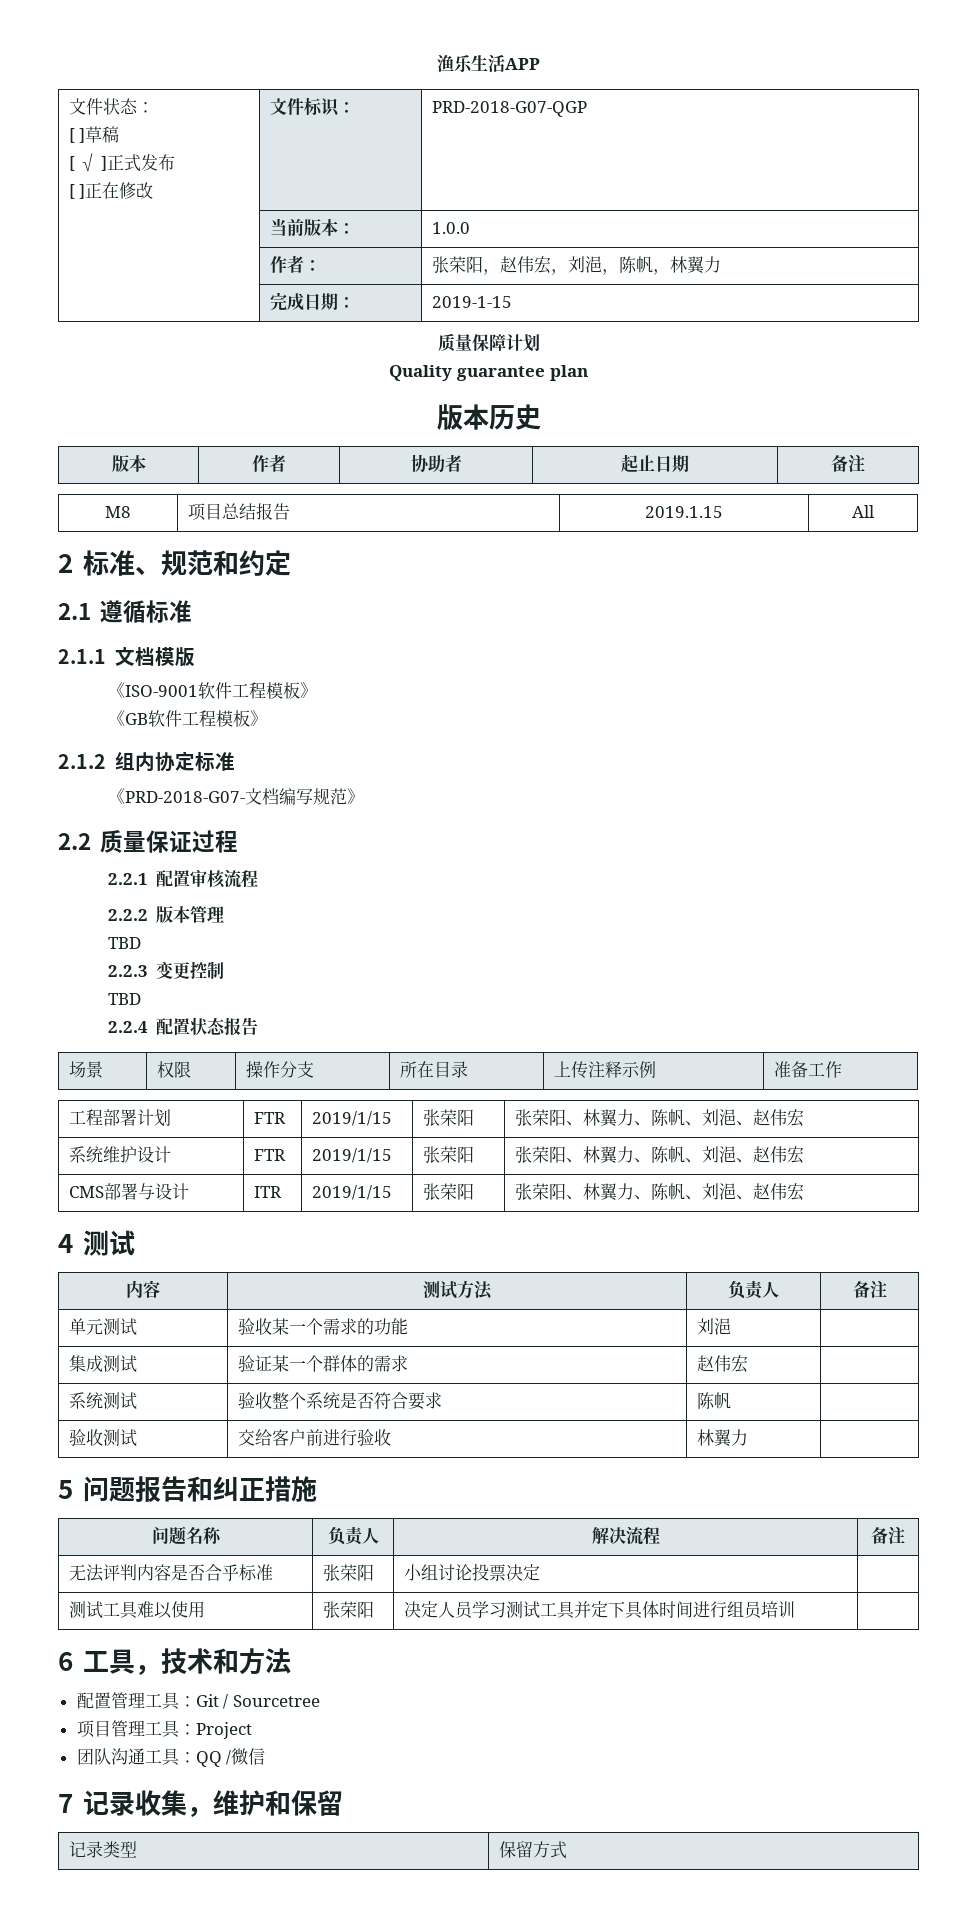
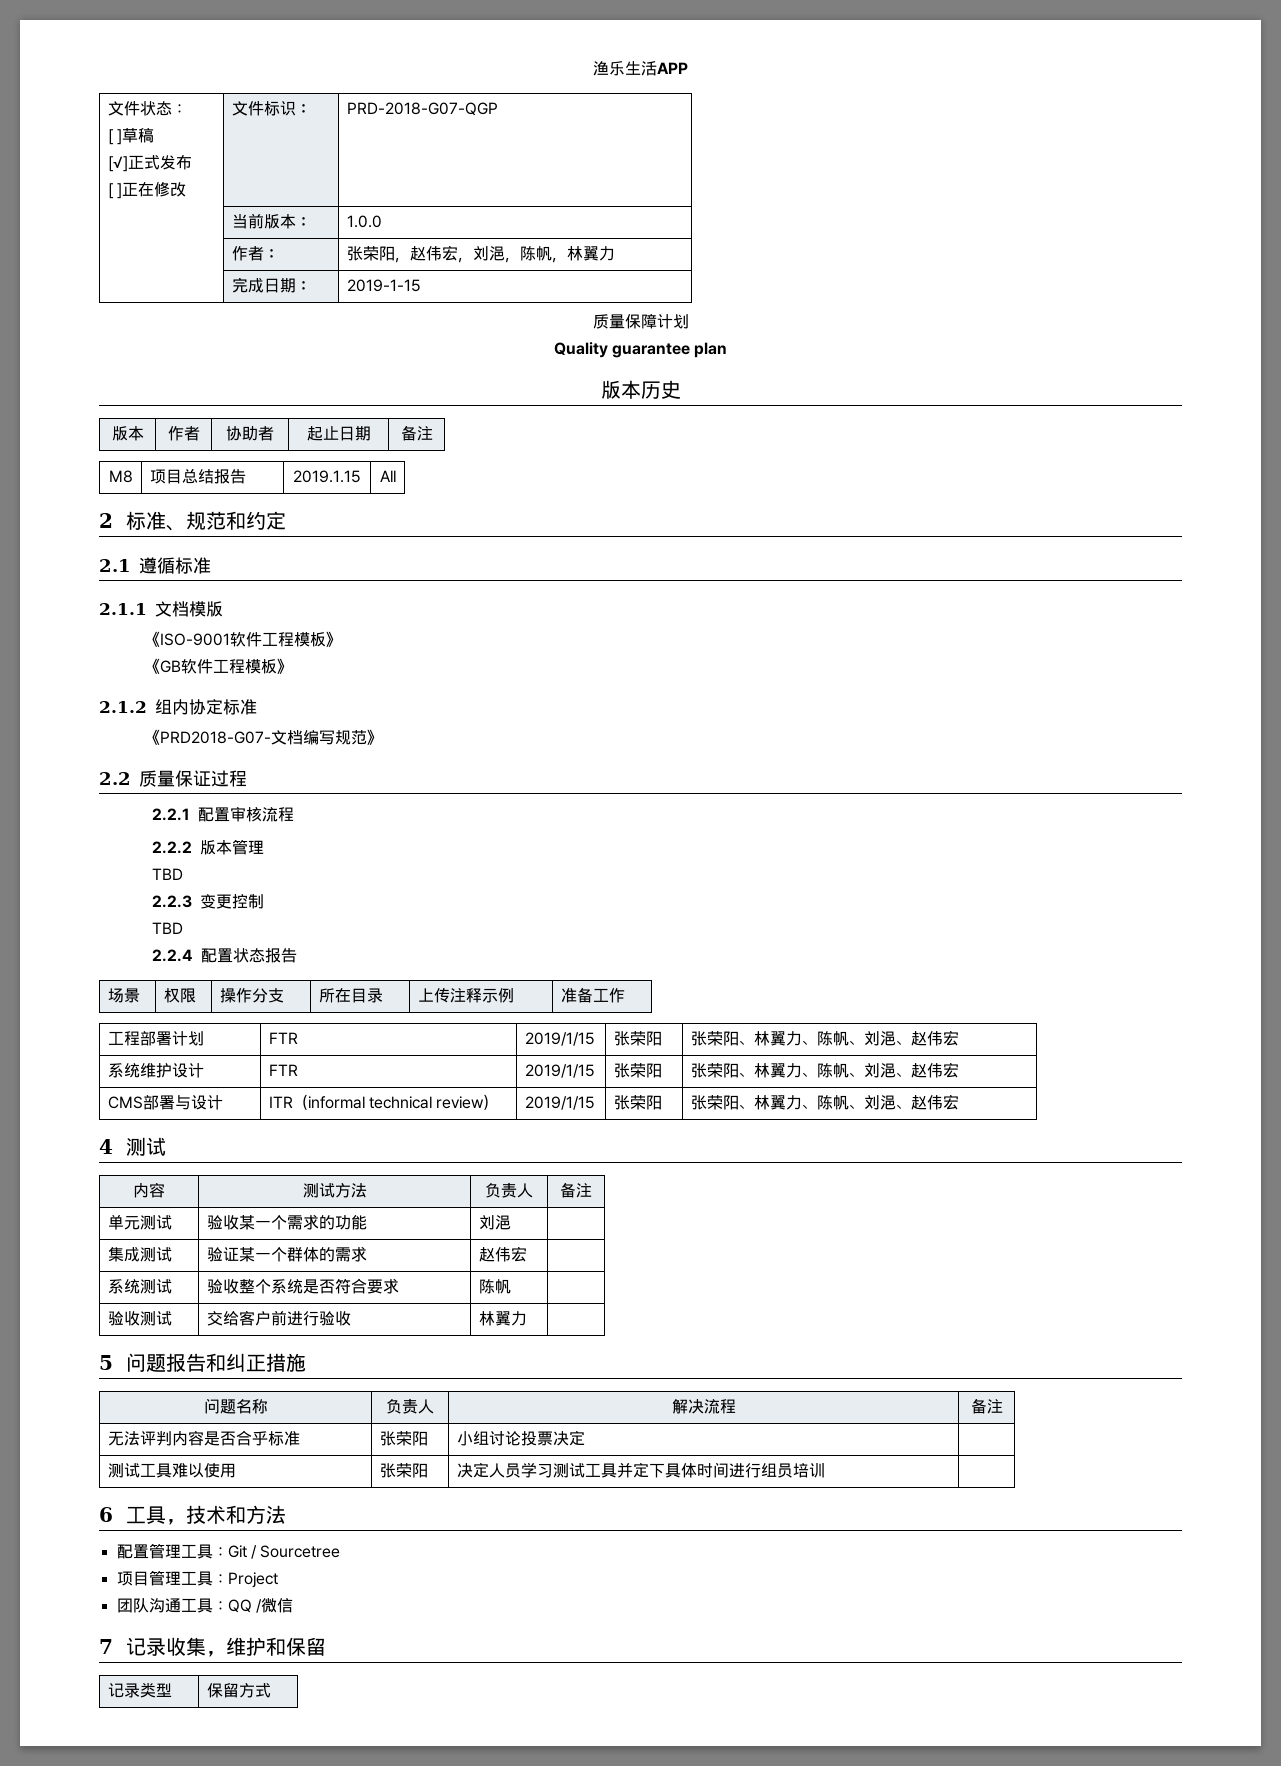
[68,153,107,172] [ √ ] -> [107,156,128,172] [√]
[124,791,245,803] PRD-2018-G07- -> [160,731,272,744] PRD2018-G07-
(282, 1192) none -> [292,1094,499,1110] （informal technical review）

